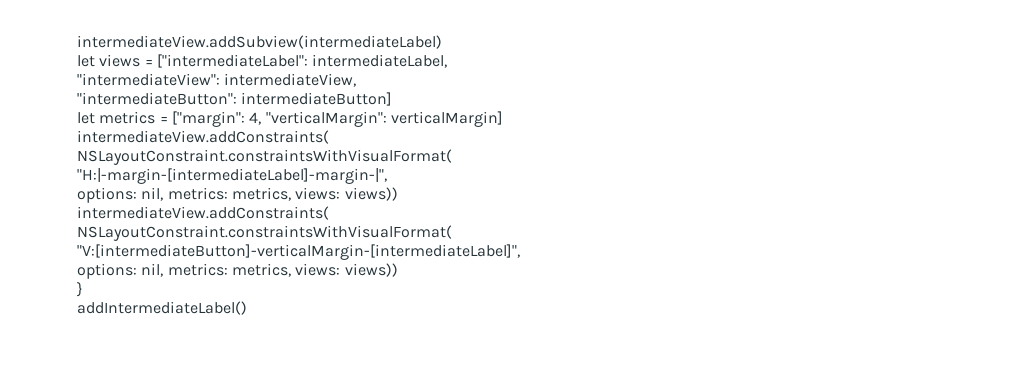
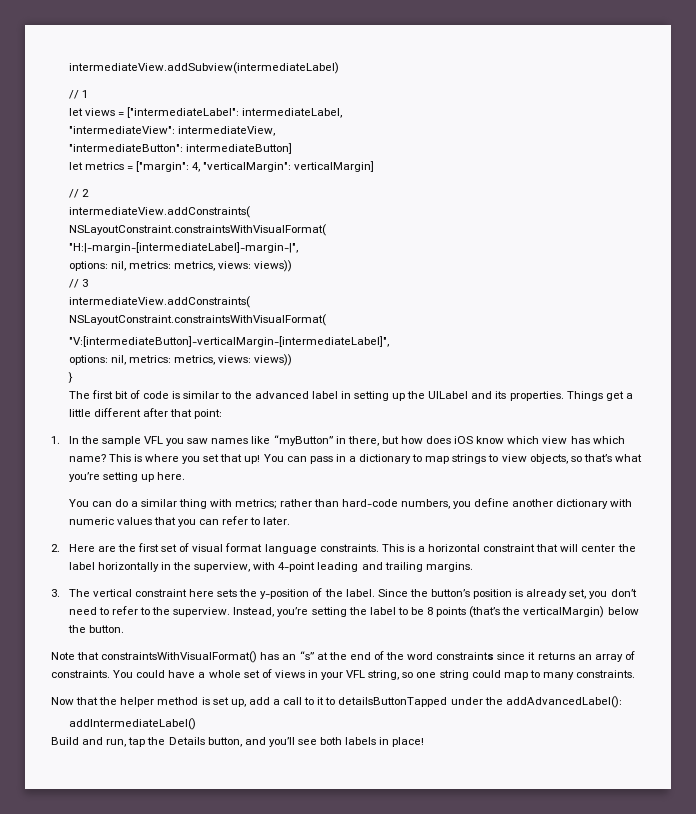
(443, 42) none -> [68,90,88,99] // // 1
(503, 119) none -> [68,189,89,198] // // 2
(398, 194) none -> [68,279,88,288] // // 3
[77,301,248,315] addIntermediateLabel() -> [68,390,633,401] [68,408,223,419] [51,435,625,446] [68,454,643,464] [68,472,186,482] [68,498,633,509] [68,516,291,527] [51,543,636,554] [68,562,473,572] [51,588,637,599] [68,606,639,618] [67,625,124,633] [51,651,635,663] [51,669,636,680] [51,696,622,708] [68,718,196,730] [51,737,425,747] The first bit of code is similar to the advanced label in setting up the UILabel and its properties. Things get a little different after that point: // 1. In the sample VFL you saw names like “myButton” in there, but how does iOS know which view has which name? This is where you set that up! You can pass in a dictionary to map strings to view objects, so that’s what you’re setting up here. // You can do a similar thing with metrics; rather than hard-code numbers, you define another dictionary with numeric values that you can refer to later. // 2. Here are the first set of visual format language constraints. This is a horizontal constraint that will center the label horizontally in the superview, with 4-point leading and trailing margins. // 3. The vertical constraint here sets the y-position of the label. Since the button’s position is already set, you don’t need to refer to the superview. Instead, you’re setting the label to be 8 points (that’s the verticalMargin) below the button. // Note that constraintsWithVisualFormat() has an “s” at the end of the word constraints since it returns an array of constraints. You could have a whole set of views in your VFL string, so one string could map to many constraints. // Now that the helper method is set up, add a call to it to detailsButtonTapped under the addAdvancedLabel(): // addIntermediateLabel() // Build and run, tap the Details button, and you’ll see both labels in place!

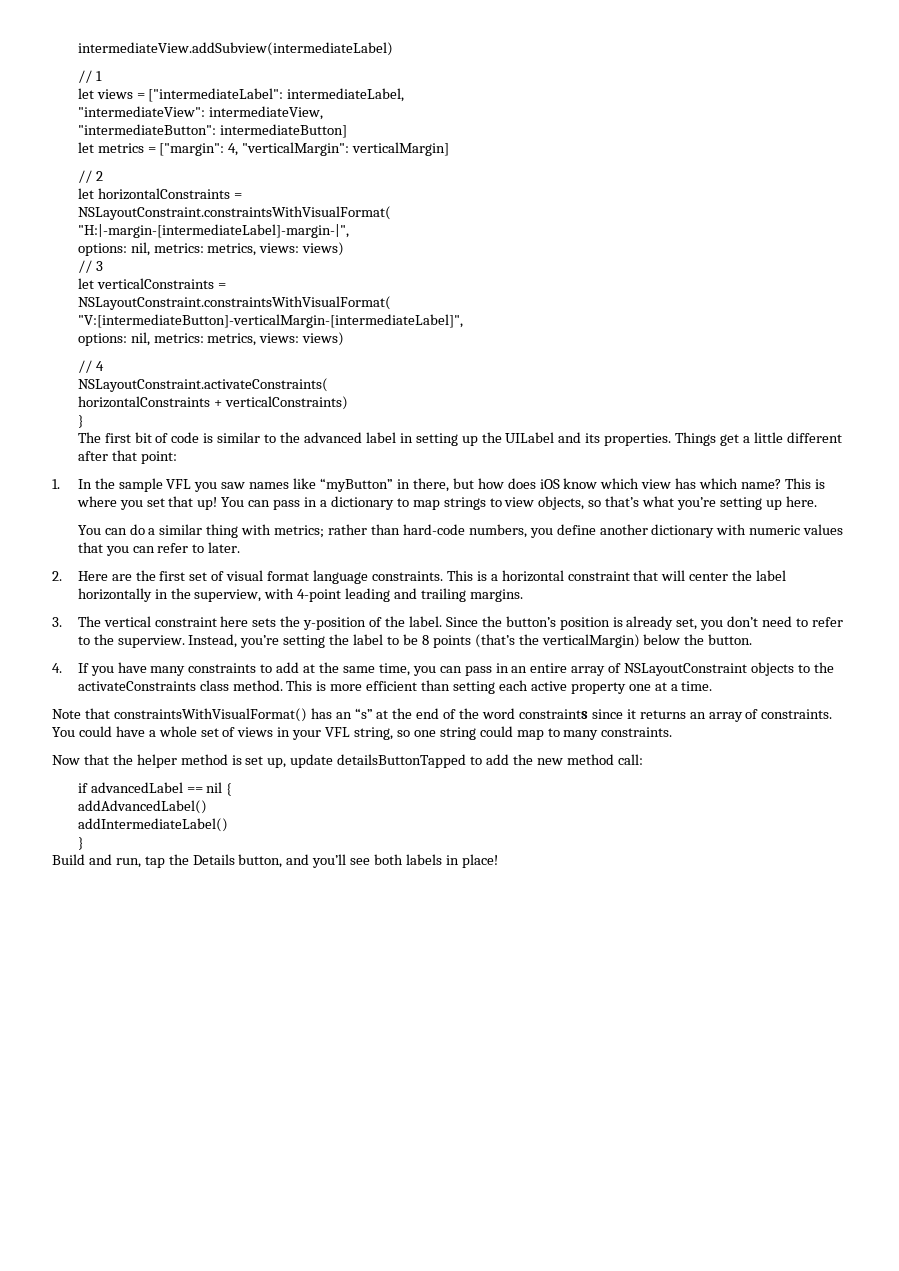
[68,206,250,218] intermediateView.addConstraints( -> [77,188,242,200] let horizontalConstraints =
[254,260,293,272] views)) -> [302,242,345,256] views)
[68,296,250,308] intermediateView.addConstraints( -> [77,278,226,289] let verticalConstraints =
[254,354,293,366] views)) -> [302,332,345,346] [77,360,104,373] [77,378,328,392] [77,396,348,410] views) // // 4 // NSLayoutConstraint.activateConstraints( // horizontalConstraints + verticalConstraints)
(124, 629) none -> [52,662,834,676] [77,680,713,694] // 4. If you have many constraints to add at the same time, you can pass in an entire array of NSLayoutConstraint objects to the activateConstraints class method. This is more efficient than setting each active property one at a time.
[248,696,622,708] add a call to it to detailsButtonTapped under the addAdvancedLabel(): -> [290,754,643,768] [77,782,233,796] [77,800,207,814] update detailsButtonTapped to add the new method call: // if advancedLabel == nil { // addAdvancedLabel()
(196, 724) none -> [77,837,84,850] // }

